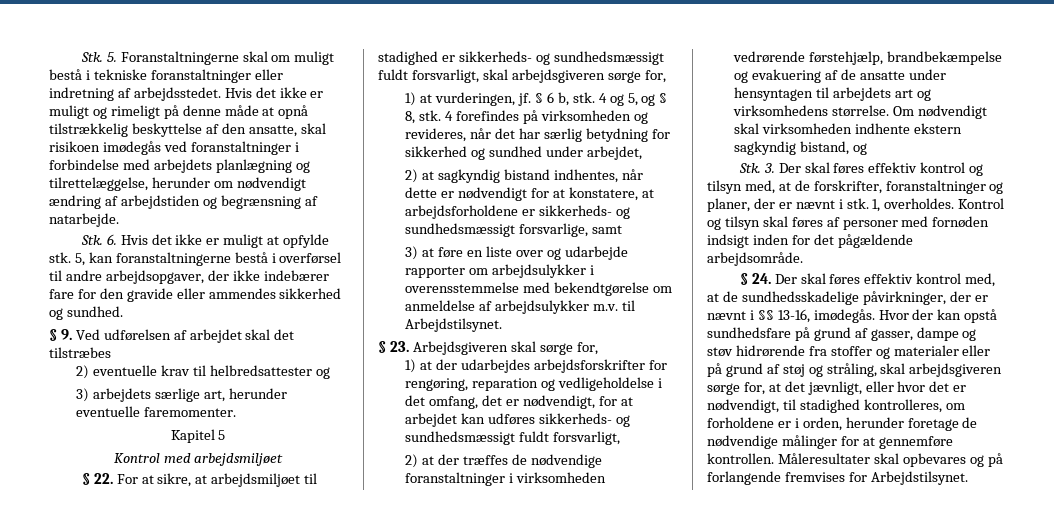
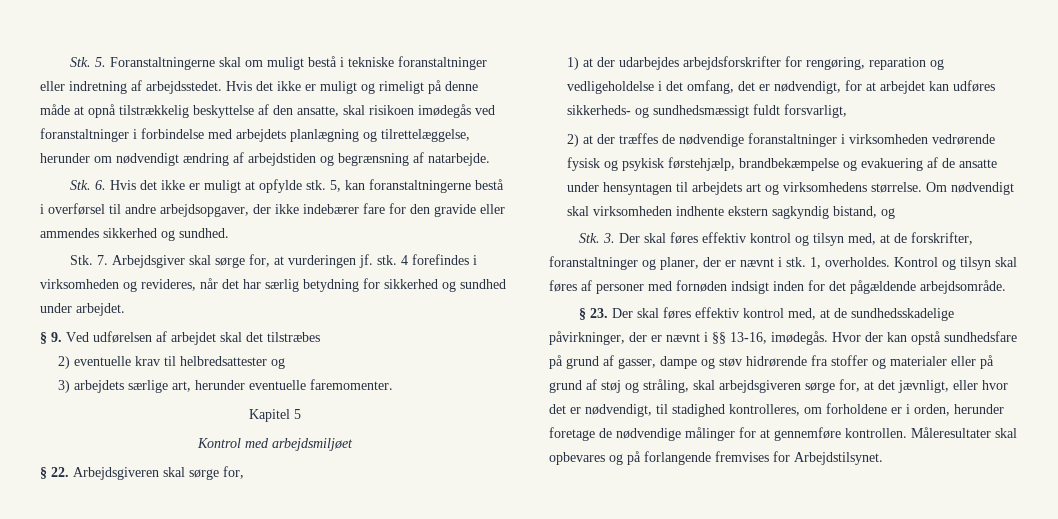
(123, 311) none -> [70,254,478,268] [40,278,506,292] [40,303,125,316] // Stk. 7. Arbejdsgiver skal sørge for, at vurderingen jf. stk. 4 forefindes i virksomheden og revideres, når det har særlig betydning for sikkerhed og sundhed under arbejdet.
[116,473,318,487] [378,51,664,65] [378,69,666,83] [405,92,668,106] [405,110,648,124] [405,128,670,142] [405,146,643,160] [405,169,643,183] [405,187,654,201] [405,205,631,219] [405,223,623,237] [405,246,628,260] [405,264,595,278] [405,282,673,296] [405,300,636,314] [405,318,503,332] [378,341,409,353] For at sikre, at arbejdsmiljøet til stadighed er sikkerheds- og sundhedsmæssigt fuldt forsvarligt, skal arbejdsgiveren sørge for, // 1) at vurderingen, jf. § 6 b, stk. 4 og 5, og § 8, stk. 4 forefindes på virksomheden og revideres, når det har særlig betydning for sikkerhed og sundhed under arbejdet, // 2) at sagkyndig bistand indhentes, når dette er nødvendigt for at konstatere, at arbejdsforholdene er sikkerheds- og sundhedsmæssigt forsvarlige, samt // 3) at føre en liste over og udarbejde rapporter om arbejdsulykker i overensstemmelse med bekendtgørelse om anmeldelse af arbejdsulykker m.v. til Arbejdstilsynet. // § 23. -> (69, 472) none
(806, 57) none -> [566,157,664,171] fysisk og psykisk
[751,273,771,284] 24. -> [590,308,609,318] 23.

